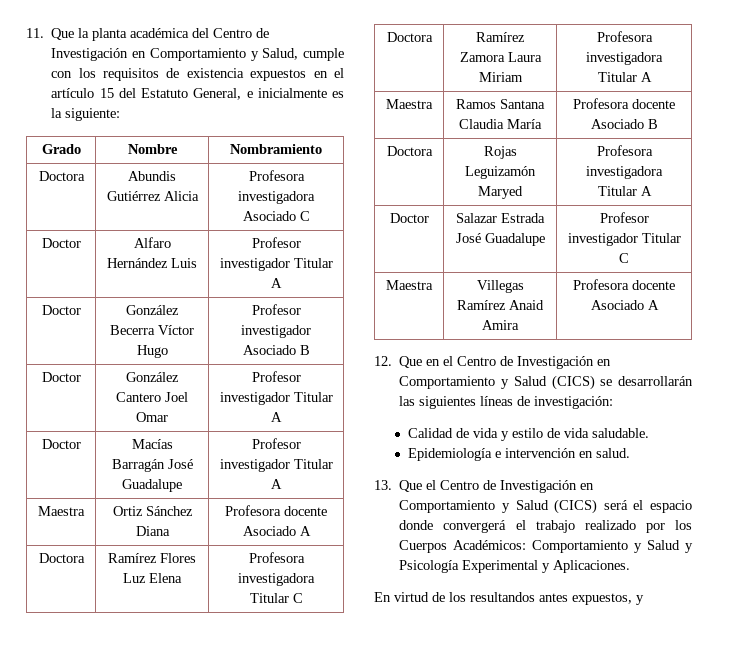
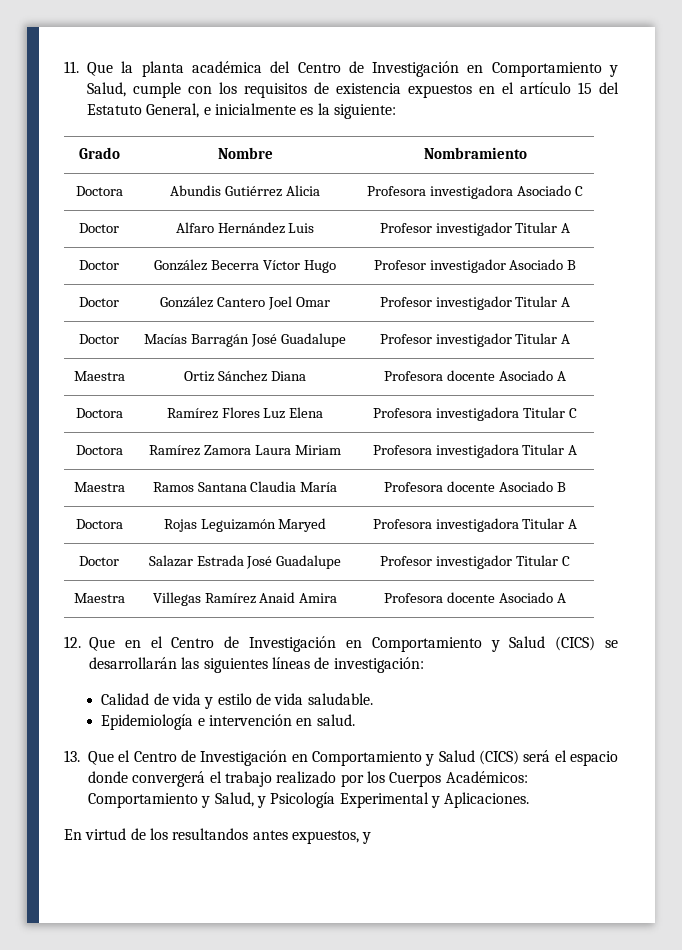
[647,540,681,550] Salud -> [214,792,254,807] Salud,

